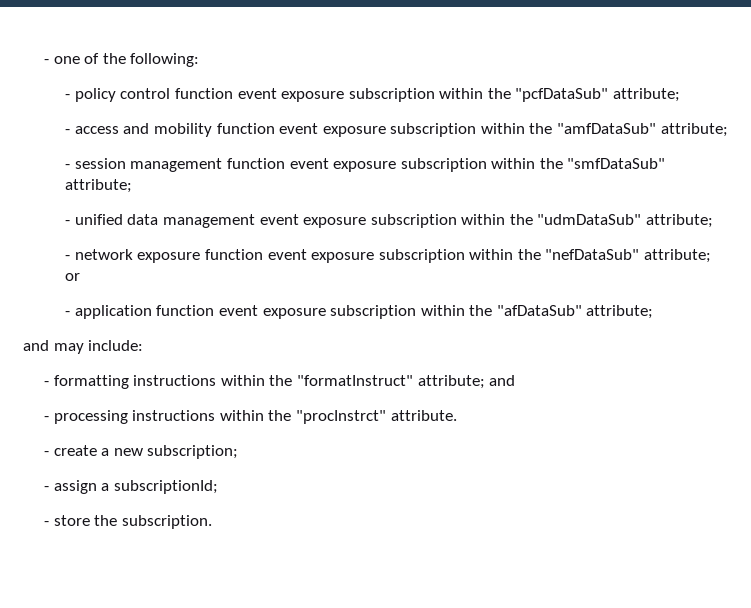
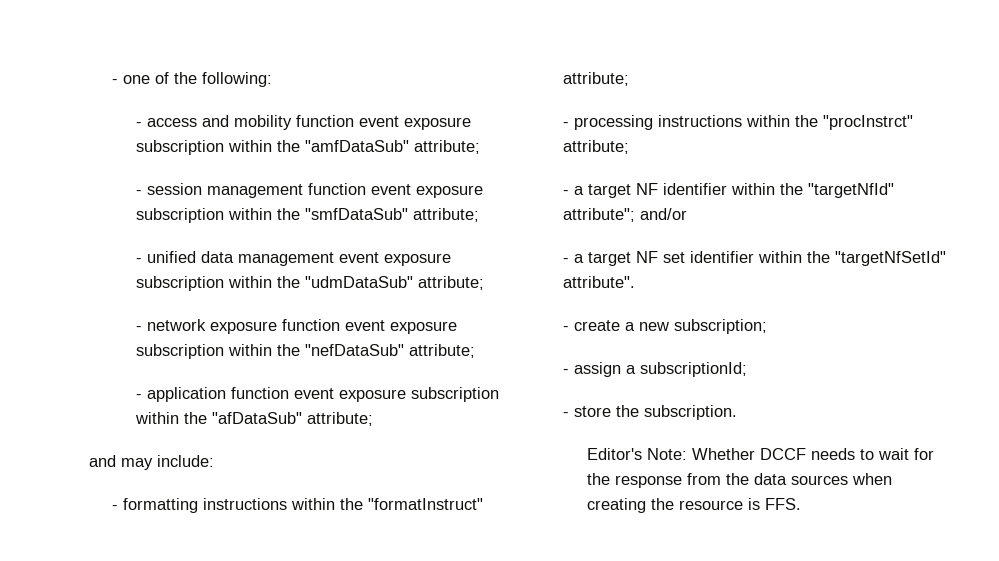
[65,88,681,102] // - policy control function event exposure subscription within the "pcfDataSub" attribute; -> (273, 79) none
[65,273,81,281] or -> (475, 351) none
[489,375,516,386] and -> (630, 79) none
[390,410,457,421] attribute. -> [563,140,630,154] [563,183,895,198] [563,208,688,222] [563,251,947,266] [563,276,636,288] attribute; // - a target NF identifier within the "targetNfId" attribute"; and/or // - a target NF set identifier within the "targetNfSetId" attribute".
(212, 522) none -> [586,448,934,460] [586,473,892,488] [586,498,801,513] // Editor's Note: Whether DCCF needs to wait for the response from the data sources when creating the resource is FFS.

